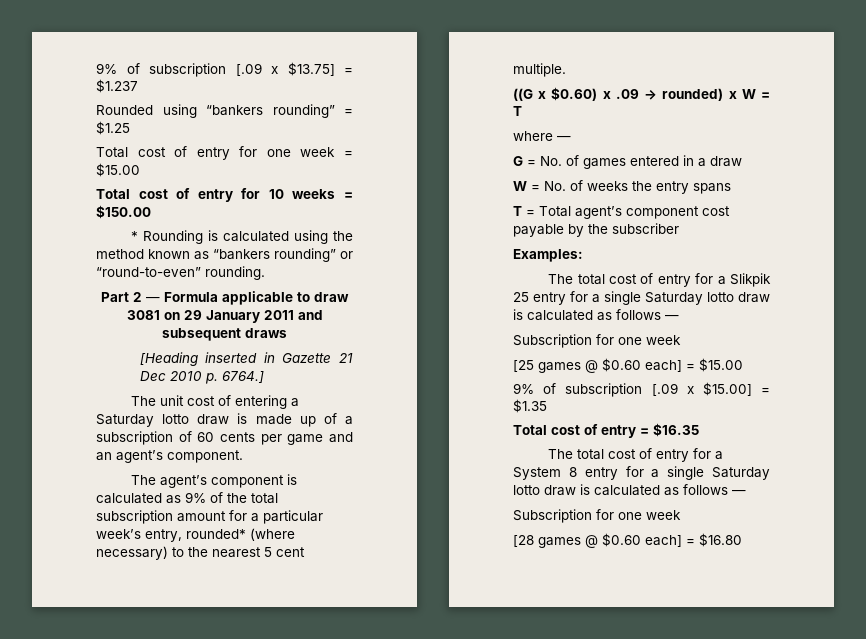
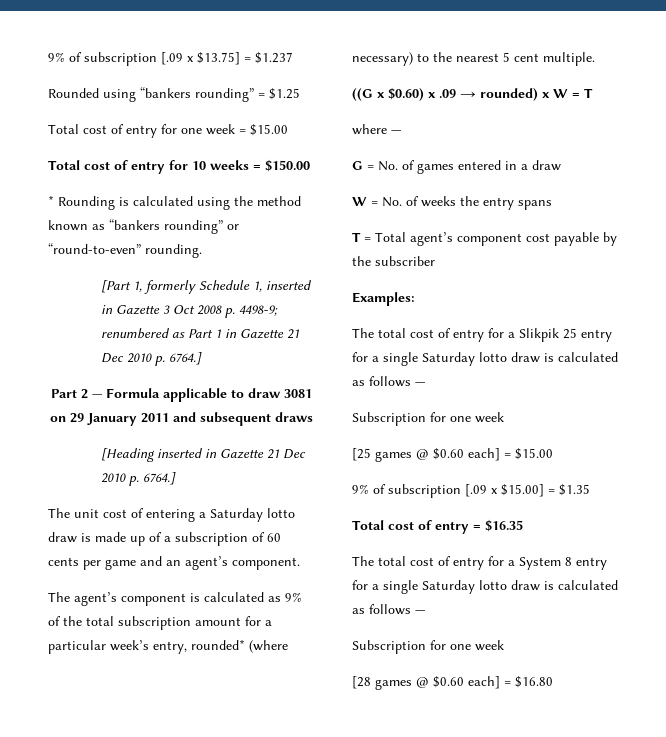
(265, 273) none -> [101,280,313,294] [101,305,279,318] [101,328,301,339] [101,352,203,366] // [Part 1, formerly Schedule 1, inserted in Gazette 3 Oct 2008 p. 4498-9; renumbered as Part 1 in Gazette 21 Dec 2010 p. 6764.]

